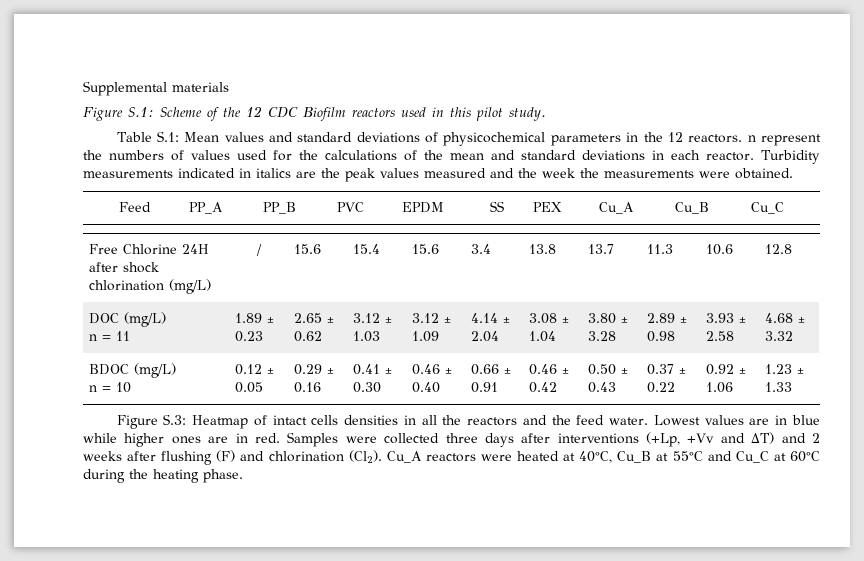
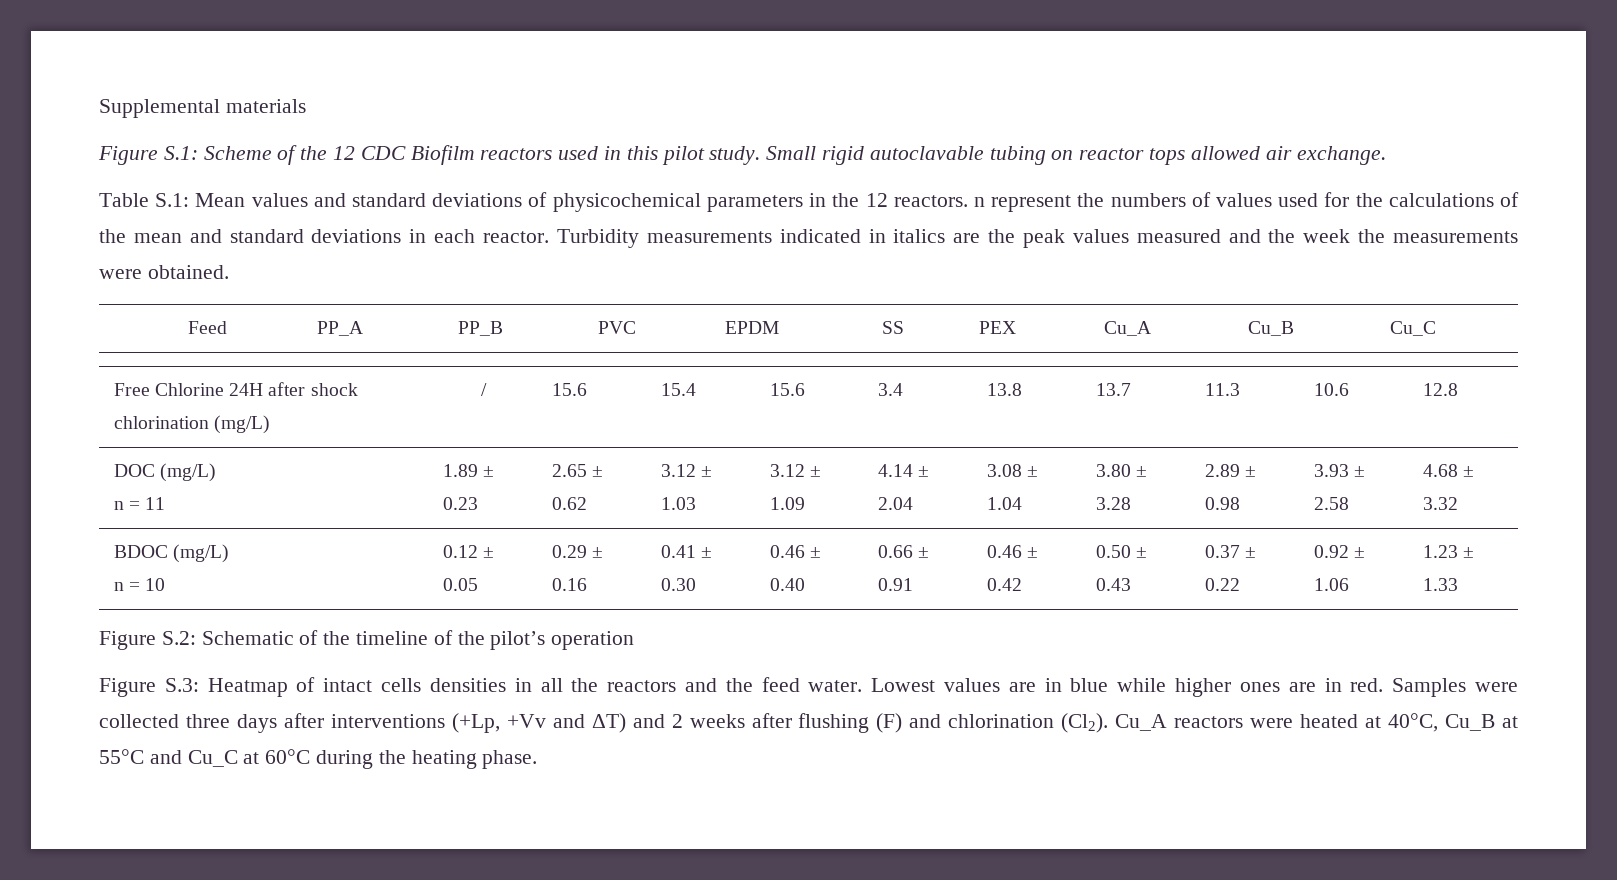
(546, 114) none -> [766,146,1386,165] Small rigid autoclavable tubing on reactor tops allowed air exchange.
(792, 387) none -> [99,630,635,650] // Figure S.2: Schematic of the timeline of the pilot’s operation

